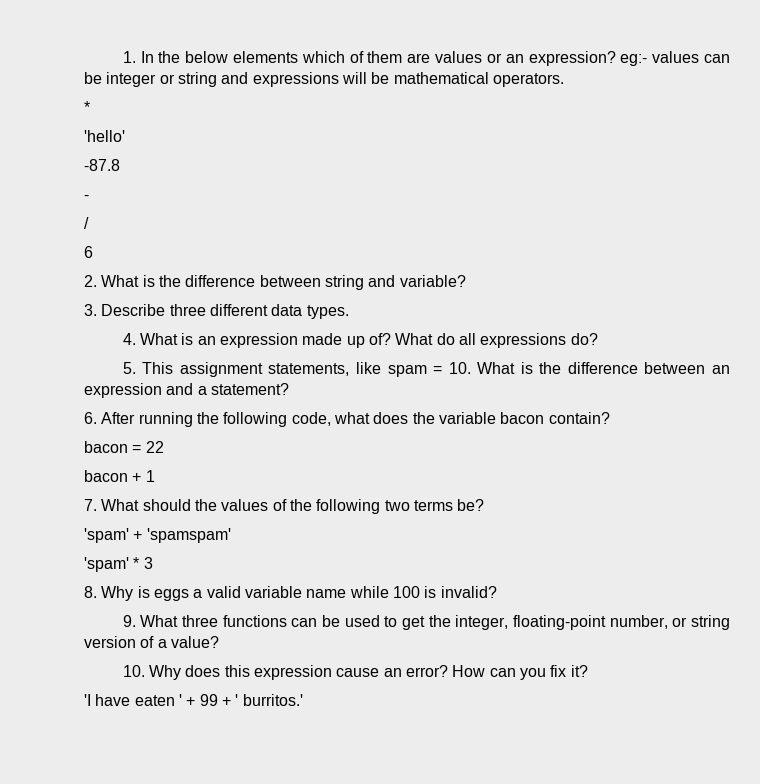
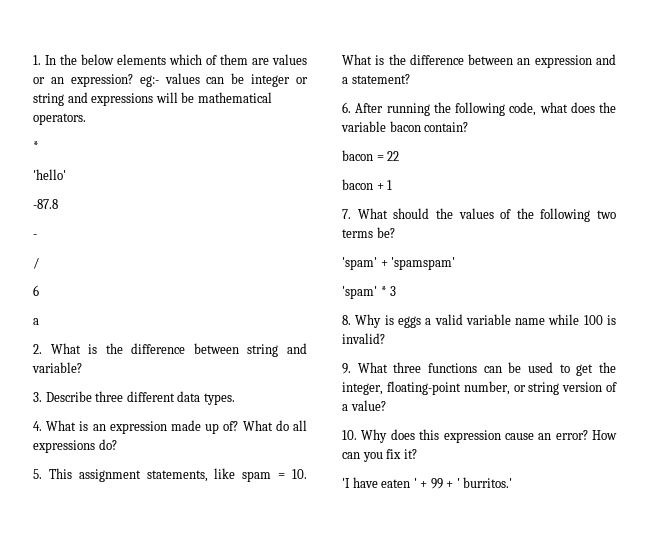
(93, 252) none -> [33,318,39,325] // a

